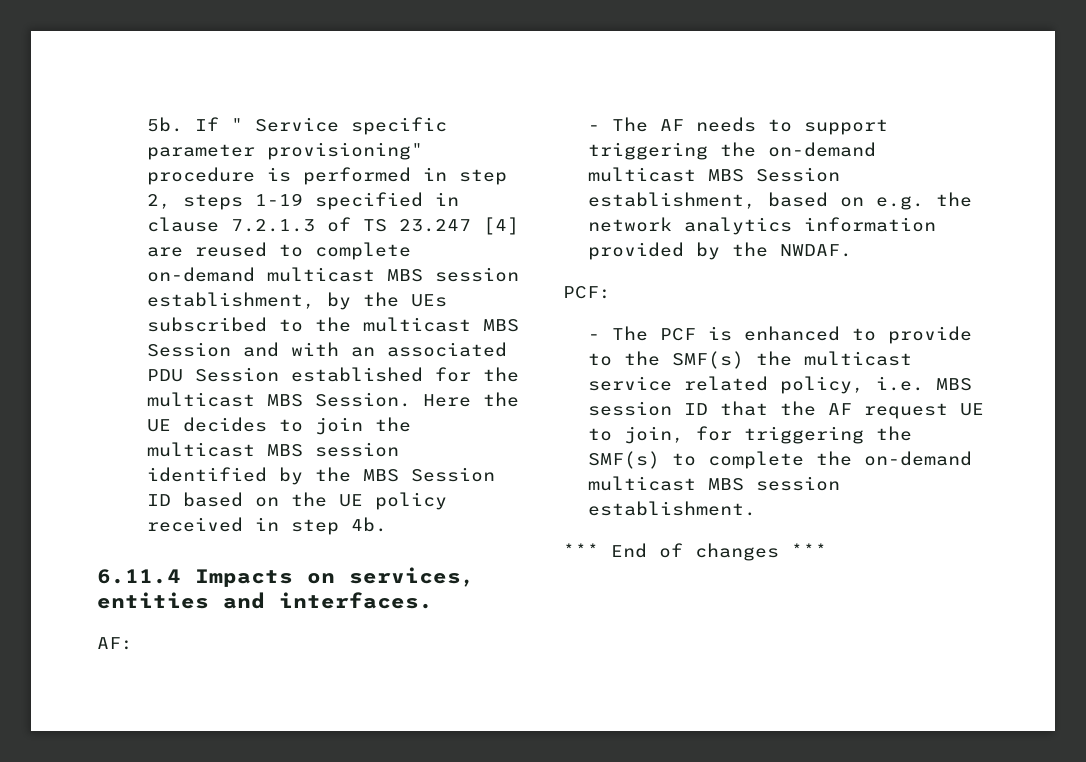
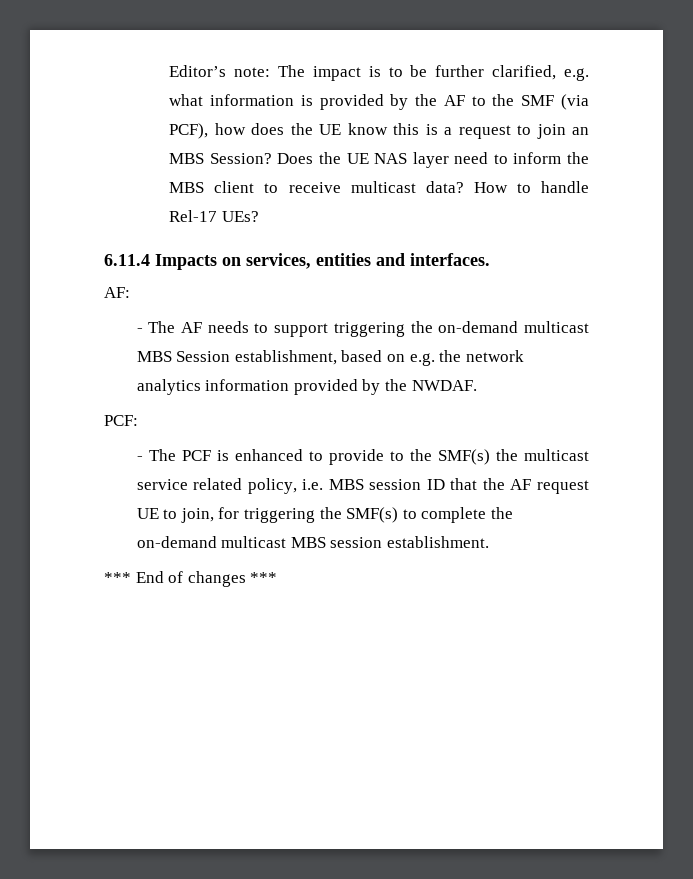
[147,117,448,135] [147,142,424,160] [147,167,508,185] [147,192,460,210] [147,217,520,235] [147,242,412,260] [147,267,520,282] [147,292,448,310] [147,317,520,332] [147,342,508,357] [147,367,520,382] [147,392,520,407] [147,417,412,435] [147,442,400,457] [147,467,496,485] [147,492,448,510] [147,517,388,535] 5b. If " Service specific parameter provisioning" procedure is performed in step 2, steps 1-19 specified in clause 7.2.1.3 of TS 23.247 [4] are reused to complete on-demand multicast MBS session establishment, by the UEs subscribed to the multicast MBS Session and with an associated PDU Session established for the multicast MBS Session. Here the UE decides to join the multicast MBS session identified by the MBS Session ID based on the UE policy received in step 4b. -> [169,65,590,81] [169,94,589,110] [169,123,589,139] [169,152,590,168] [169,181,589,193] [169,210,259,222] Editor’s note: The impact is to be further clarified, e.g. what information is provided by the AF to the SMF (via PCF), how does the UE know this is a request to join an MBS Session? Does the UE NAS layer need to inform the MBS client to receive multicast data? How to handle Rel-17 UEs?

